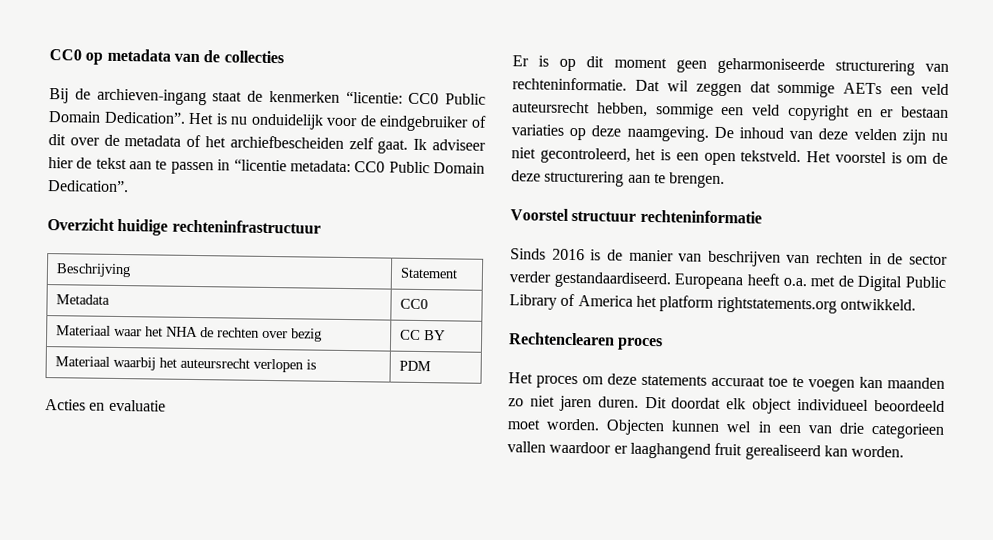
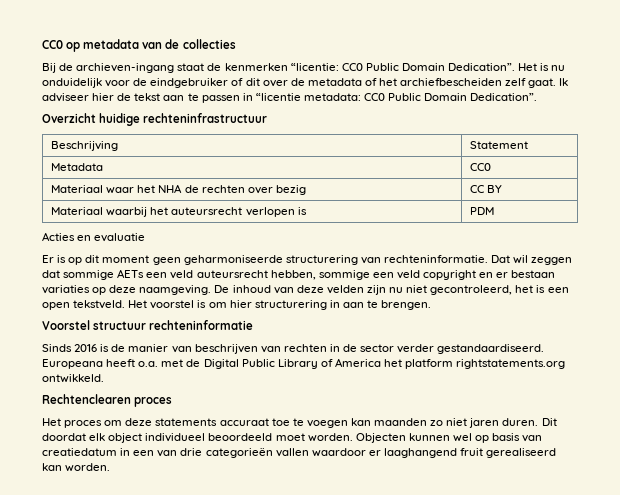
[932,152,949,164] [511,170,625,187] de deze structurering -> [229,300,340,310] hier structurering in
(753, 427) none -> [475,433,543,443] [42,448,117,456] op basis van creatiedatum
[870,422,944,439] categorieen -> [205,448,273,458] categorieën

